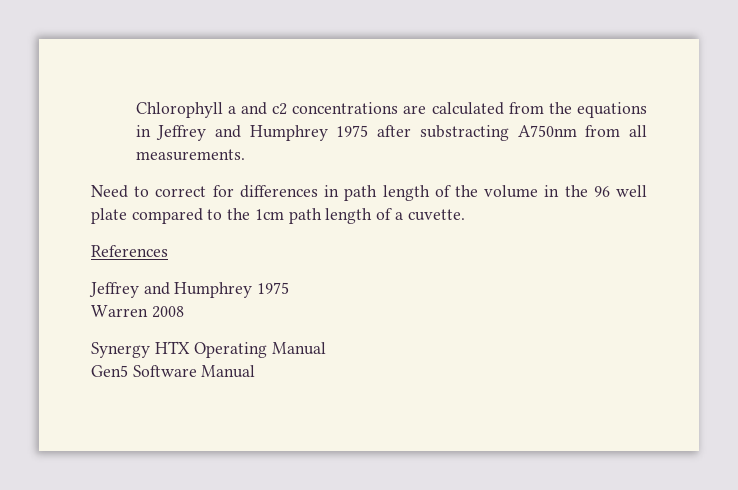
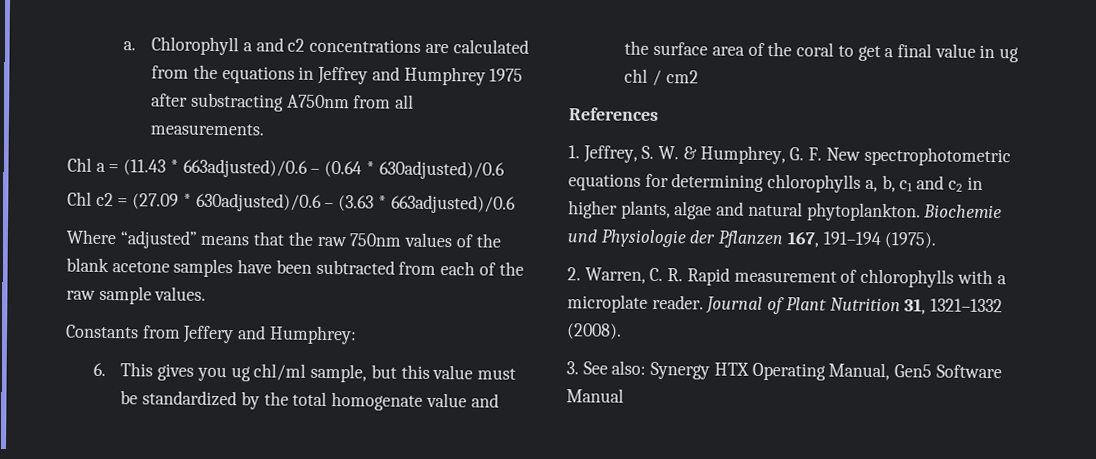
(135, 110) none -> [123,41,137,51] a.
[91,185,648,201] [91,208,465,224] [91,245,168,257] [89,282,290,298] [91,305,184,318] Need to correct for differences in path length of the volume in the 96 well plate compared to the 1cm path length of a cuvette. // References // Jeffrey and Humphrey 1975 // Warren 2008 // -> [67,157,505,180] [67,191,516,214] [66,229,501,249] [66,257,524,278] [66,285,207,305] [65,324,357,345] [92,362,517,383] [120,390,499,411] [624,40,1020,63] [624,68,699,87] [568,107,659,121] [568,145,1011,167] [568,173,983,193] [568,200,1003,222] [567,229,937,249] [567,267,1007,288] [567,294,1004,315] [567,323,622,340] [566,360,647,375] Chl a = (11.43 * 663adjusted)/0.6 – (0.64 * 630adjusted)/0.6 // Chl c2 = (27.09 * 630adjusted)/0.6 – (3.63 * 663adjusted)/0.6 // Where “adjusted” means that the raw 750nm values of the blank acetone samples have been subtracted from each of the raw sample values. // Constants from Jeffery and Humphrey: // 6. This gives you ug chl/ml sample, but this value must be standardized by the total homogenate value and the surface area of the coral to get a final value in ug chl / cm2 // References // 1. Jeffrey, S. W. & Humphrey, G. F. New spectrophotometric equations for determining chlorophylls a, b, c1 and c2 in higher plants, algae and natural phytoplankton. Biochemie und Physiologie der Pflanzen 167, 191–194 (1975). // 2. Warren, C. R. Rapid measurement of chlorophylls with a microplate reader. Journal of Plant Nutrition 31, 1321–1332 (2008). // 3. See also:
[272,342,327,355] Manual // -> [828,362,891,381] Manual,

